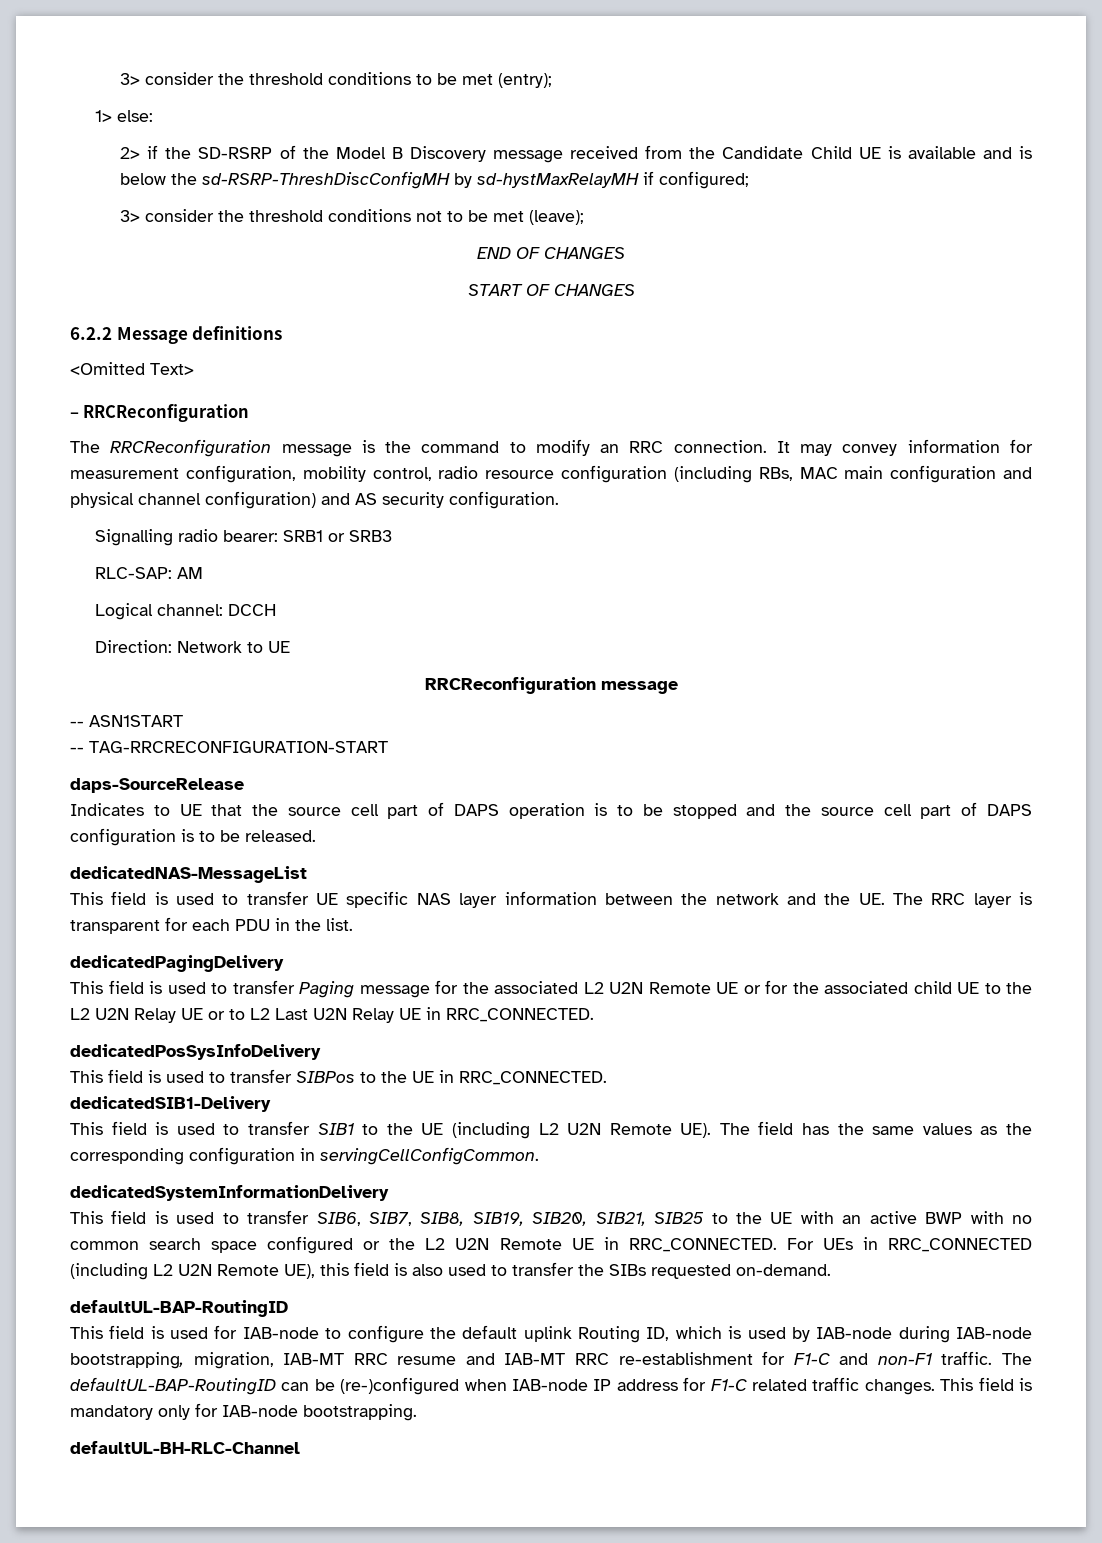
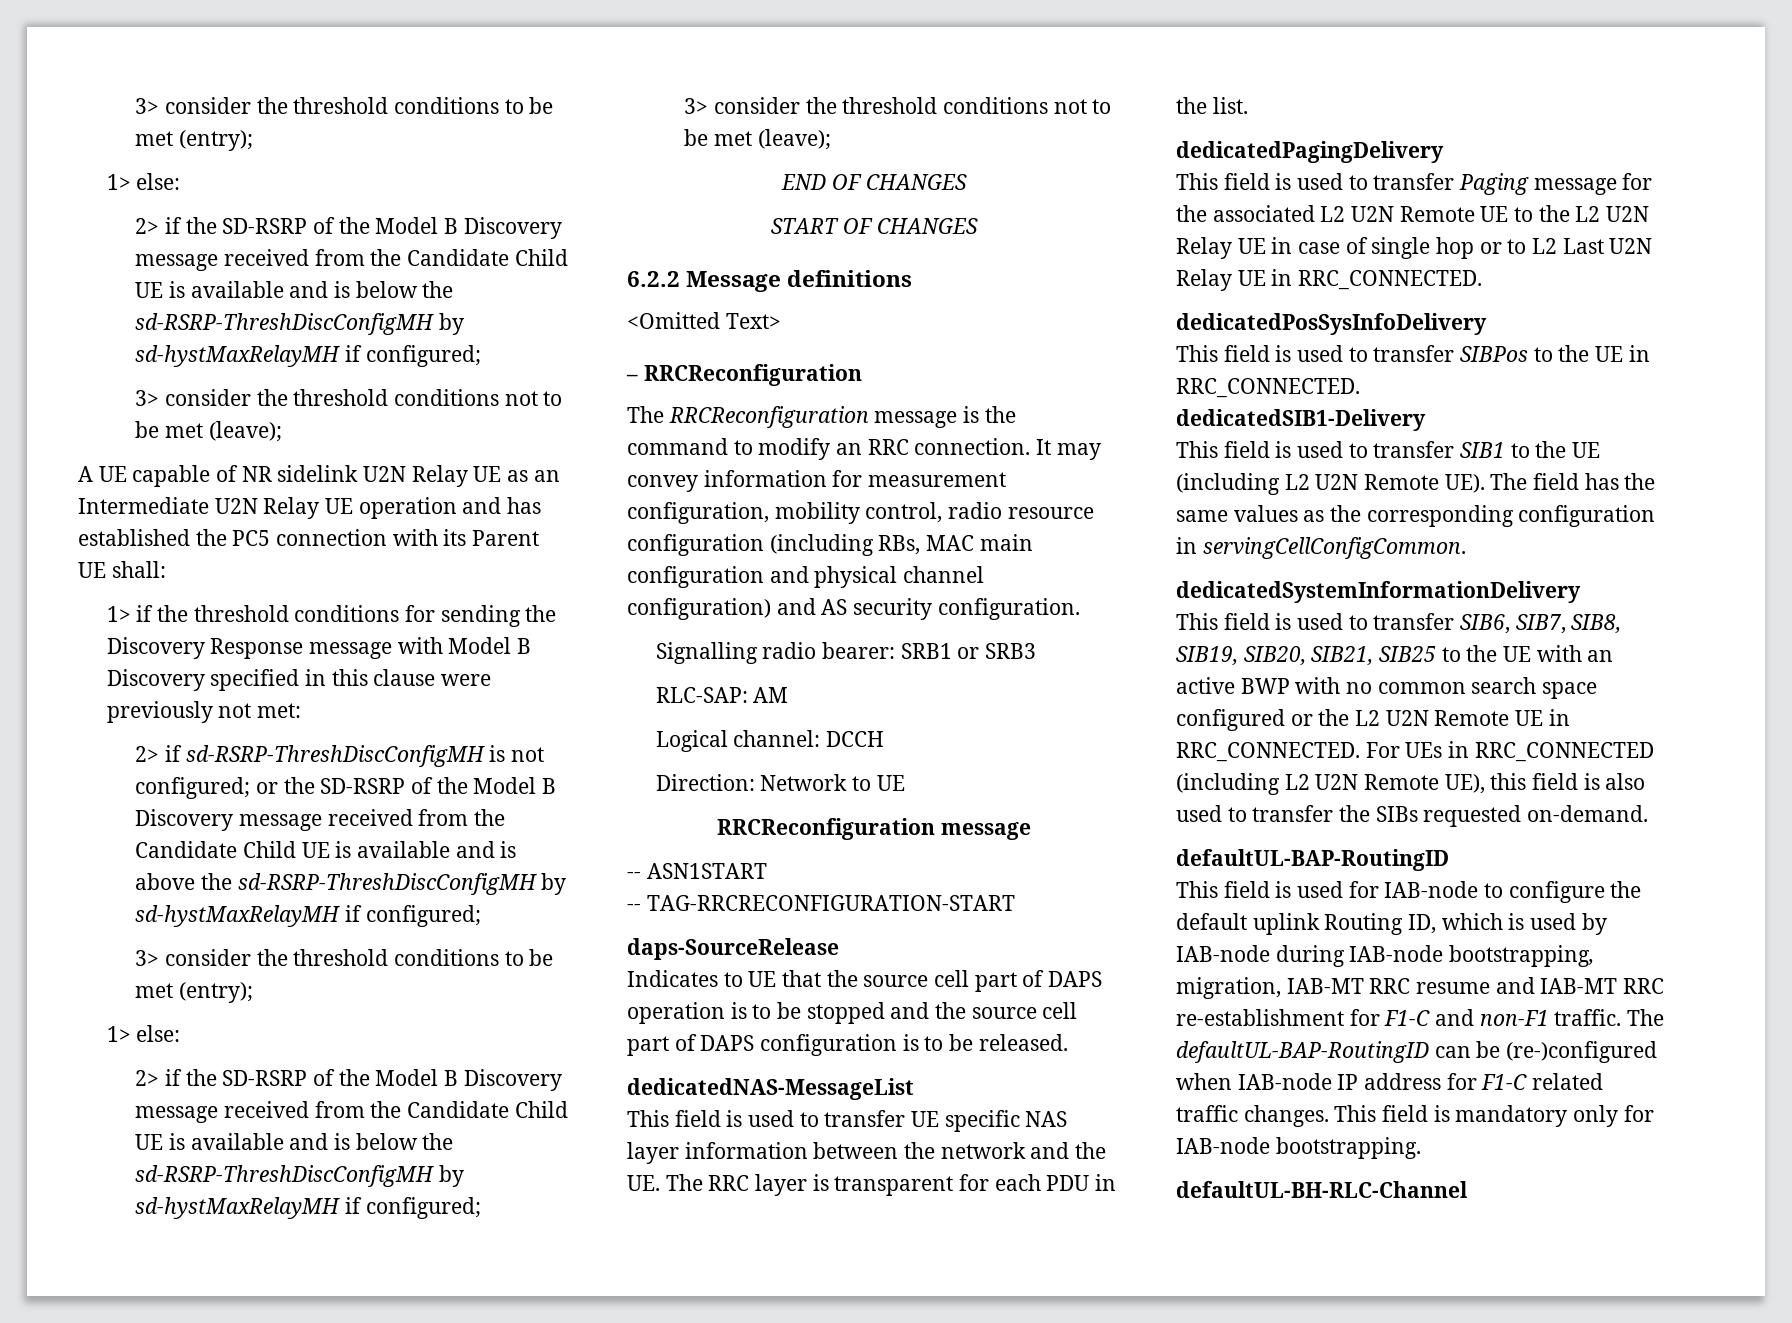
(585, 217) none -> [78,465,560,487] [78,497,542,519] [78,529,540,546] [78,561,166,578] [106,605,557,627] [106,637,532,659] [106,669,492,691] [106,701,302,723] [135,745,545,767] [135,777,557,799] [135,809,506,831] [135,841,517,858] [135,873,567,895] [135,905,481,927] [135,949,554,966] [135,982,254,1003] [106,1025,181,1042] [135,1069,562,1091] [135,1101,568,1123] [135,1133,454,1150] [135,1165,465,1187] [135,1197,481,1219] [684,97,1112,114] [684,129,831,150] // A UE capable of NR sidelink U2N Relay UE as an Intermediate U2N Relay UE operation and has established the PC5 connection with its Parent UE shall: // 1> if the threshold conditions for sending the Discovery Response message with Model B Discovery specified in this clause were previously not met: // 2> if sd-RSRP-ThreshDiscConfigMH is not configured; or the SD-RSRP of the Model B Discovery message received from the Candidate Child UE is available and is above the sd-RSRP-ThreshDiscConfigMH by sd-hystMaxRelayMH if configured; // 3> consider the threshold conditions to be met (entry); // 1> else: // 2> if the SD-RSRP of the Model B Discovery message received from the Candidate Child UE is available and is below the sd-RSRP-ThreshDiscConfigMH by sd-hystMaxRelayMH if configured; // 3> consider the threshold conditions not to be met (leave);
[743,980,979,994] or for the associated child UE -> (1509, 214) none
(203, 1014) none -> [1271,237,1475,259] in case of single hop

